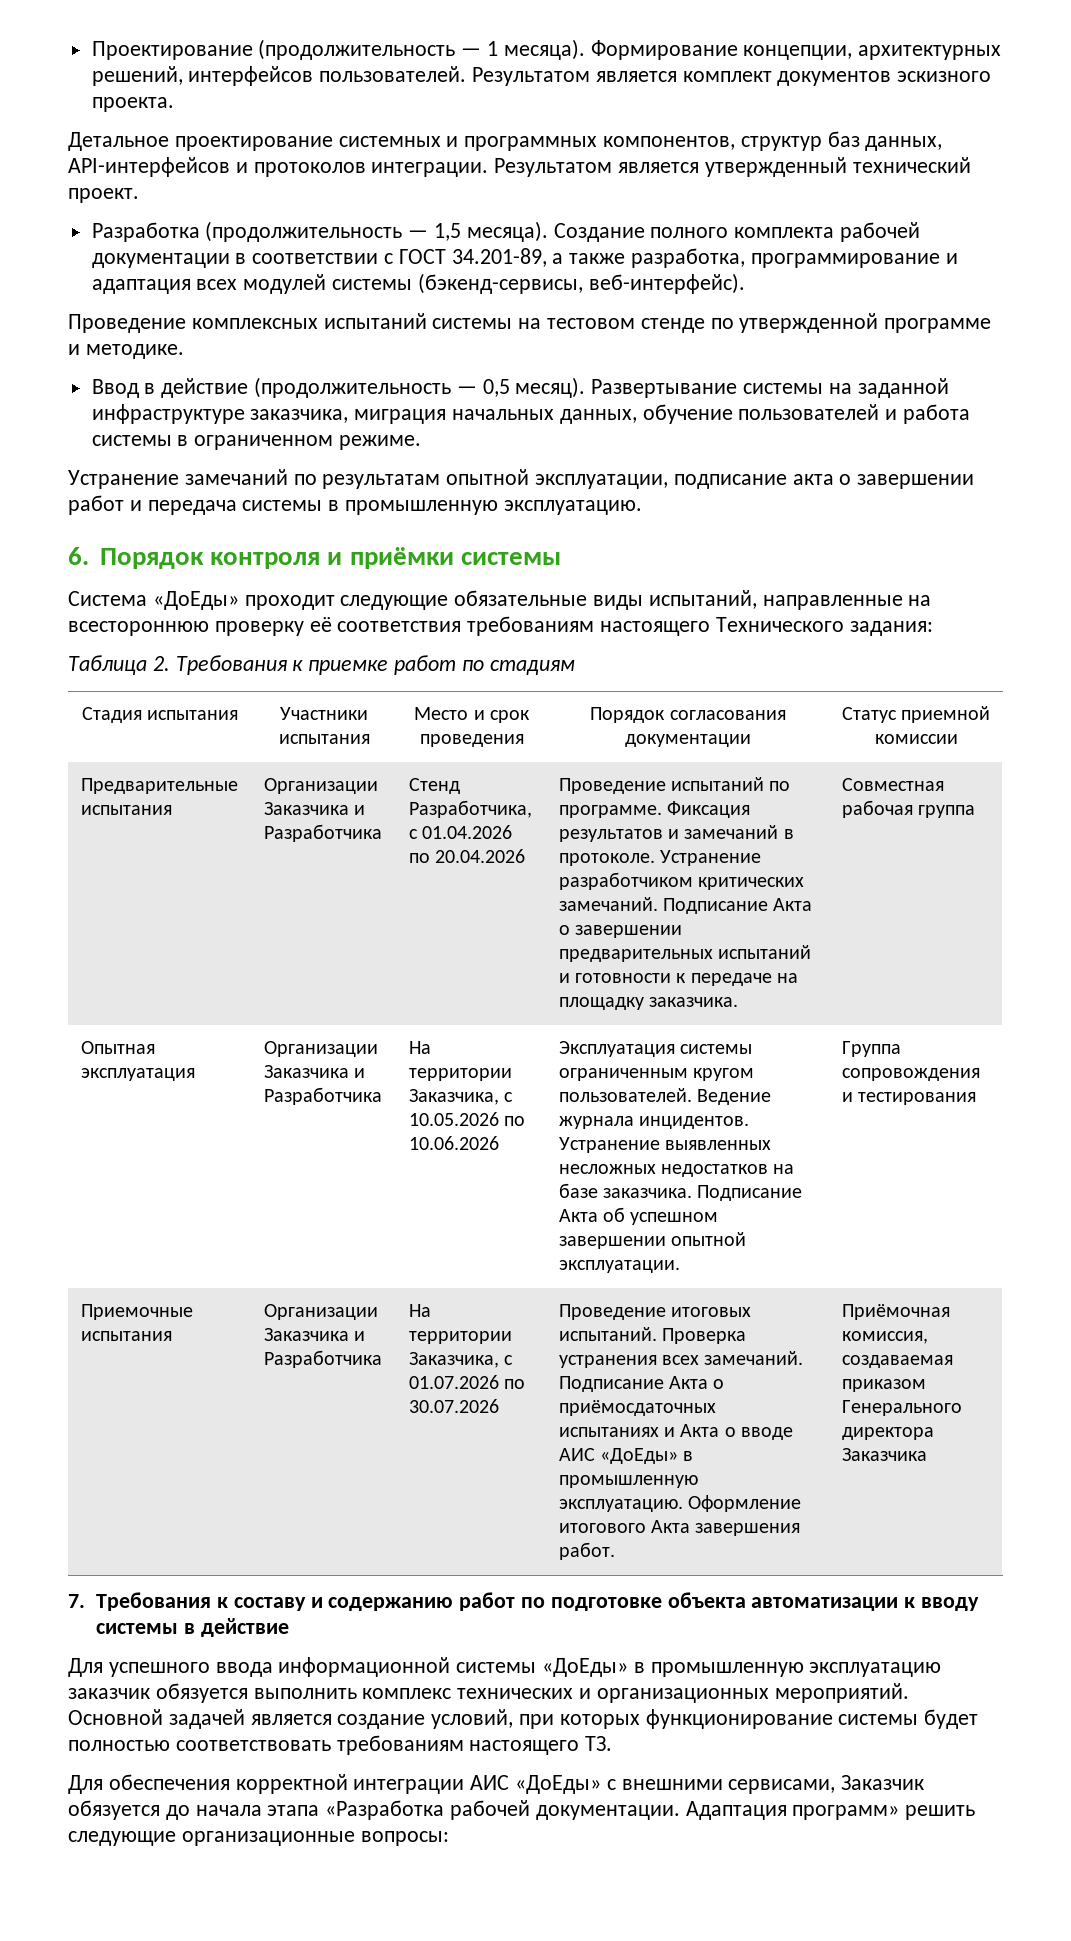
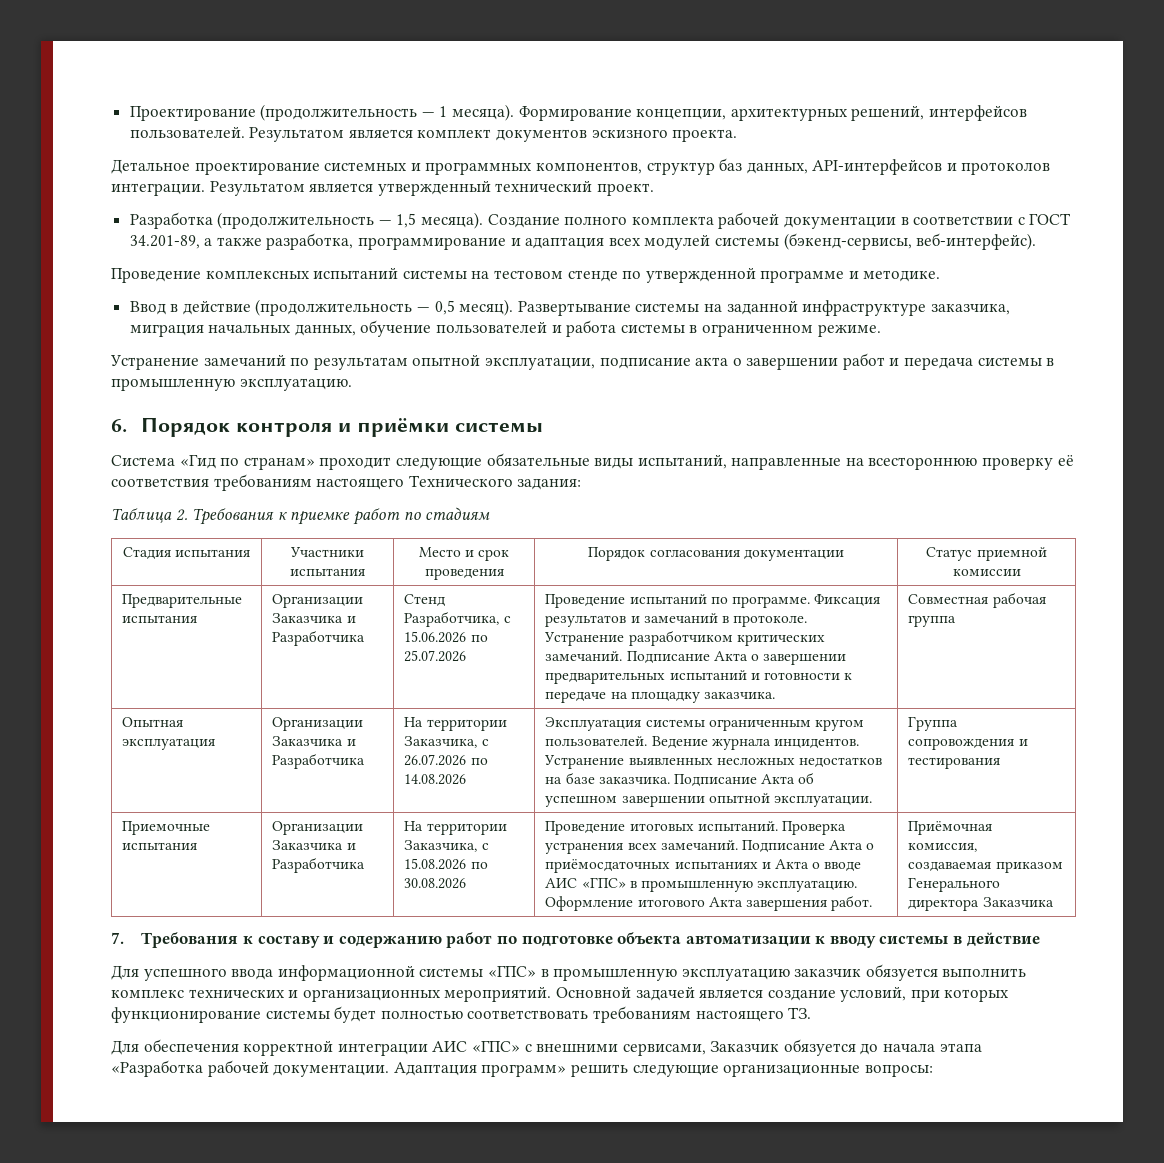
[152,591,239,610] «ДоЕды» -> [179,454,315,470] «Гид по странам»
[422,825,513,839] [408,849,526,863] 01.04.2026 по 20.04.2026 -> [404,631,488,643] [404,650,467,662] 15.06.2026 по 25.07.2026
[408,1112,526,1126] [408,1136,499,1150] 10.05.2026 по 10.06.2026 -> [404,754,488,766] [404,774,467,785] 26.07.2026 по 14.08.2026
[408,1375,526,1389] [408,1399,499,1413] 01.07.2026 по 30.07.2026 -> [404,858,488,870] [404,878,467,889] 15.08.2026 по 30.08.2026
[600,1448,679,1464] «ДоЕды» -> [581,878,626,888] «ГПС»
[542,1658,629,1677] «ДоЕды» -> [487,965,536,977] «ГПС»
[515,1775,602,1794] «ДоЕды» -> [471,1040,520,1052] «ГПС»

